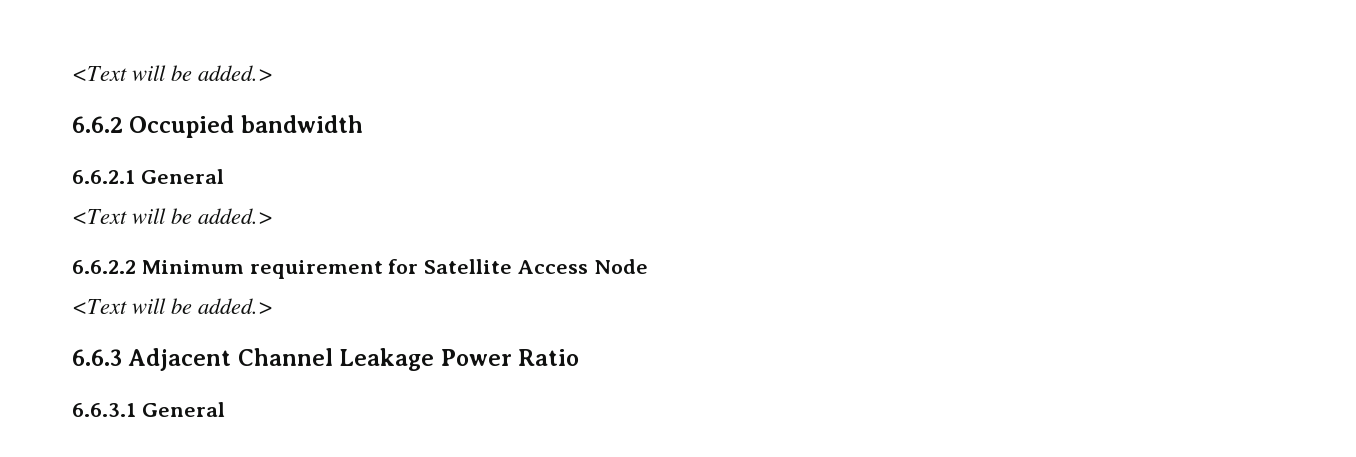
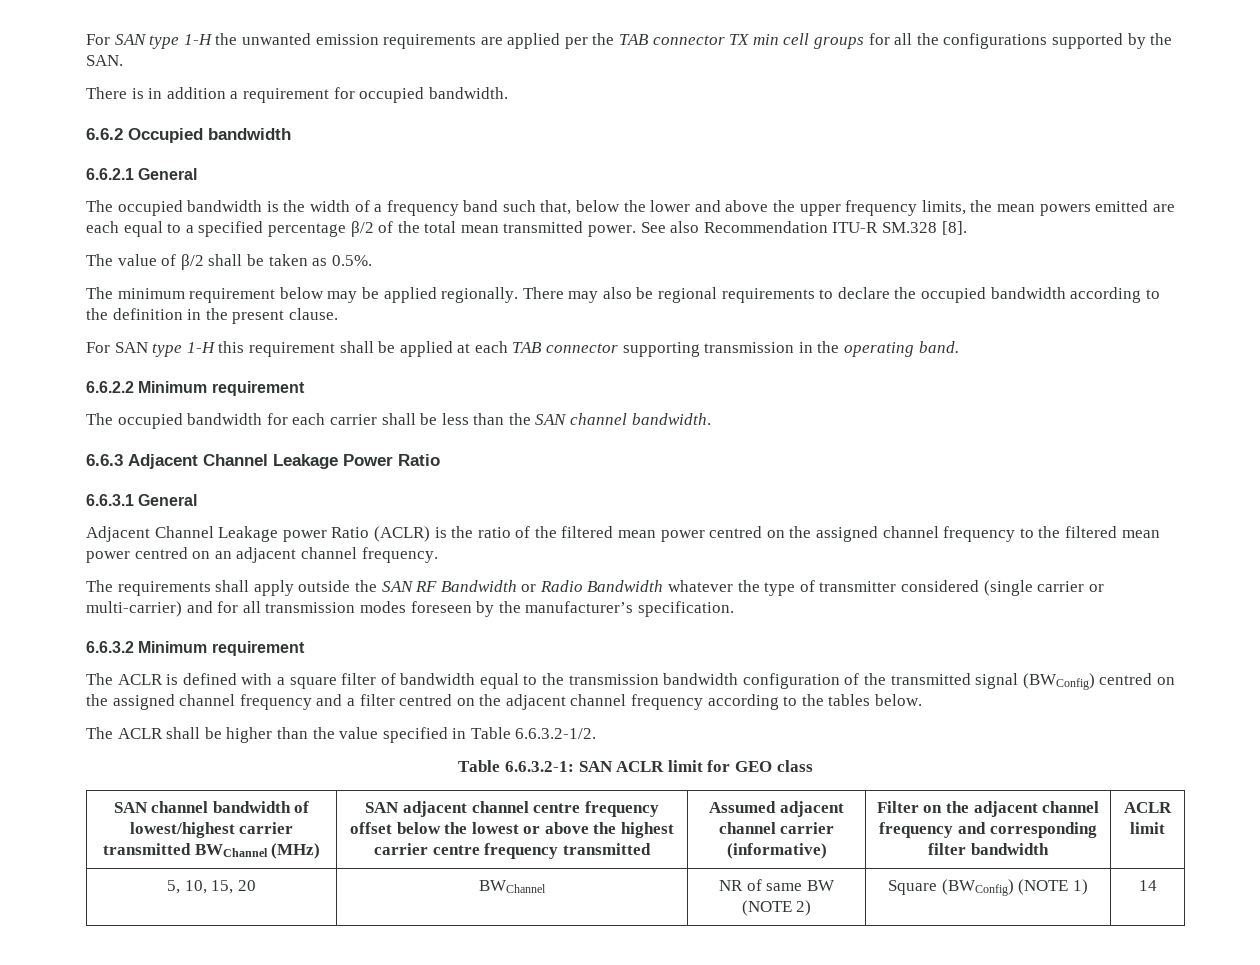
[72,65,274,81] <Text will be added.> -> [86,33,1173,49] [86,55,123,66] [86,87,508,103] For SAN type 1-H the unwanted emission requirements are applied per the TAB connector TX min cell groups for all the configurations supported by the SAN. // There is in addition a requirement for occupied bandwidth.
[72,208,274,224] [72,259,648,279] [72,298,274,314] <Text will be added.> // 6.6.2.2 Minimum requirement for Satellite Access Node // <Text will be added.> -> [86,200,1175,216] [86,221,967,237] [86,254,372,270] [86,287,1160,303] [86,308,338,324] [86,341,959,357] [86,381,305,396] [86,413,711,429] The occupied bandwidth is the width of a frequency band such that, below the lower and above the upper frequency limits, the mean powers emitted are each equal to a specified percentage β/2 of the total mean transmitted power. See also Recommendation ITU-R SM.328 [8]. // The value of β/2 shall be taken as 0.5%. // The minimum requirement below may be applied regionally. There may also be regional requirements to declare the occupied bandwidth according to the definition in the present clause. // For SAN type 1-H this requirement shall be applied at each TAB connector supporting transmission in the operating band. // 6.6.2.2 Minimum requirement // The occupied bandwidth for each carrier shall be less than the SAN channel bandwidth.
(225, 409) none -> [86,526,1160,542] [86,547,438,563] [86,580,1104,596] [86,601,734,617] [86,641,305,656] [86,673,1175,690] [86,694,923,710] [86,727,597,743] [458,760,813,772] [113,801,310,813] [129,822,294,838] [102,843,321,859] [365,801,659,817] [349,822,675,838] [374,843,651,859] [709,801,844,817] [718,822,835,834] [726,843,827,859] [876,801,1100,817] [879,822,1097,838] [928,843,1049,855] [1124,802,1172,813] [1130,822,1165,834] [167,880,256,894] [479,880,546,893] [719,879,835,891] [741,900,812,916] [888,879,1088,896] [1138,880,1157,891] // Adjacent Channel Leakage power Ratio (ACLR) is the ratio of the filtered mean power centred on the assigned channel frequency to the filtered mean power centred on an adjacent channel frequency. // The requirements shall apply outside the SAN RF Bandwidth or Radio Bandwidth whatever the type of transmitter considered (single carrier or multi-carrier) and for all transmission modes foreseen by the manufacturer’s specification. // 6.6.3.2 Minimum requirement // The ACLR is defined with a square filter of bandwidth equal to the transmission bandwidth configuration of the transmitted signal (BWConfig) centred on the assigned channel frequency and a filter centred on the adjacent channel frequency according to the tables below. // The ACLR shall be higher than the value specified in Table 6.6.3.2-1/2. // Table 6.6.3.2-1: SAN ACLR limit for GEO class // SAN channel bandwidth of lowest/highest carrier transmitted BWChannel (MHz) | SAN adjacent channel centre frequency offset below the lowest or above the highest carrier centre frequency transmitted | Assumed adjacent channel carrier (informative) | Filter on the adjacent channel frequency and corresponding filter bandwidth | ACLR limit // 5, 10, 15, 20 | BWChannel | NR of same BW (NOTE 2) | Square (BWConfig) (NOTE 1) | 14

